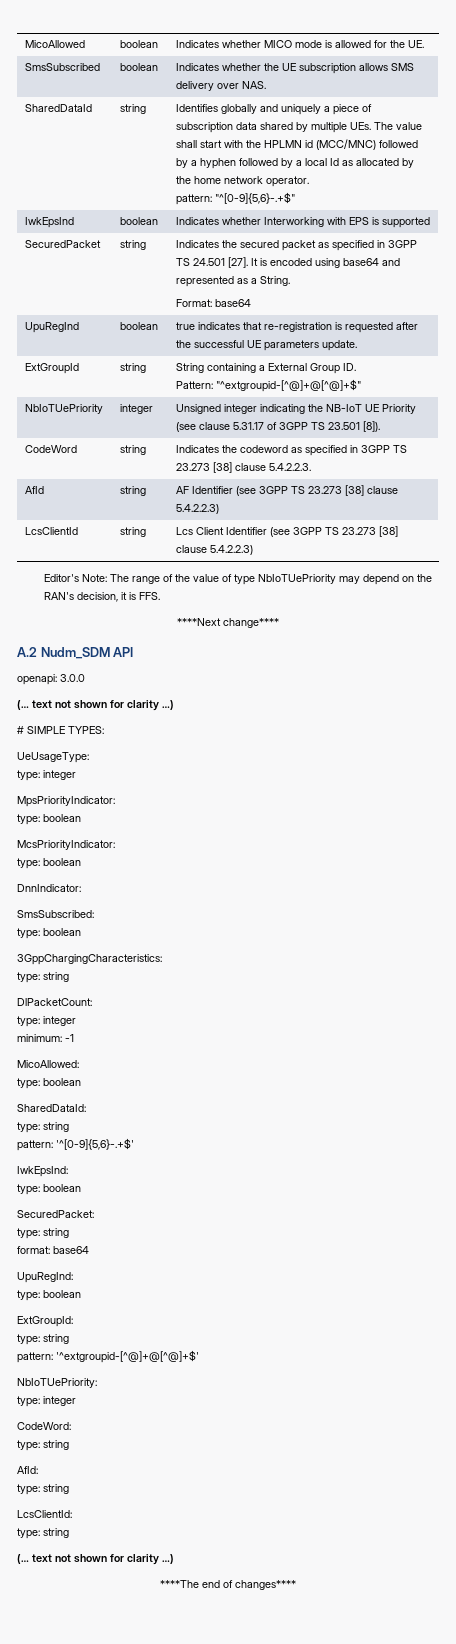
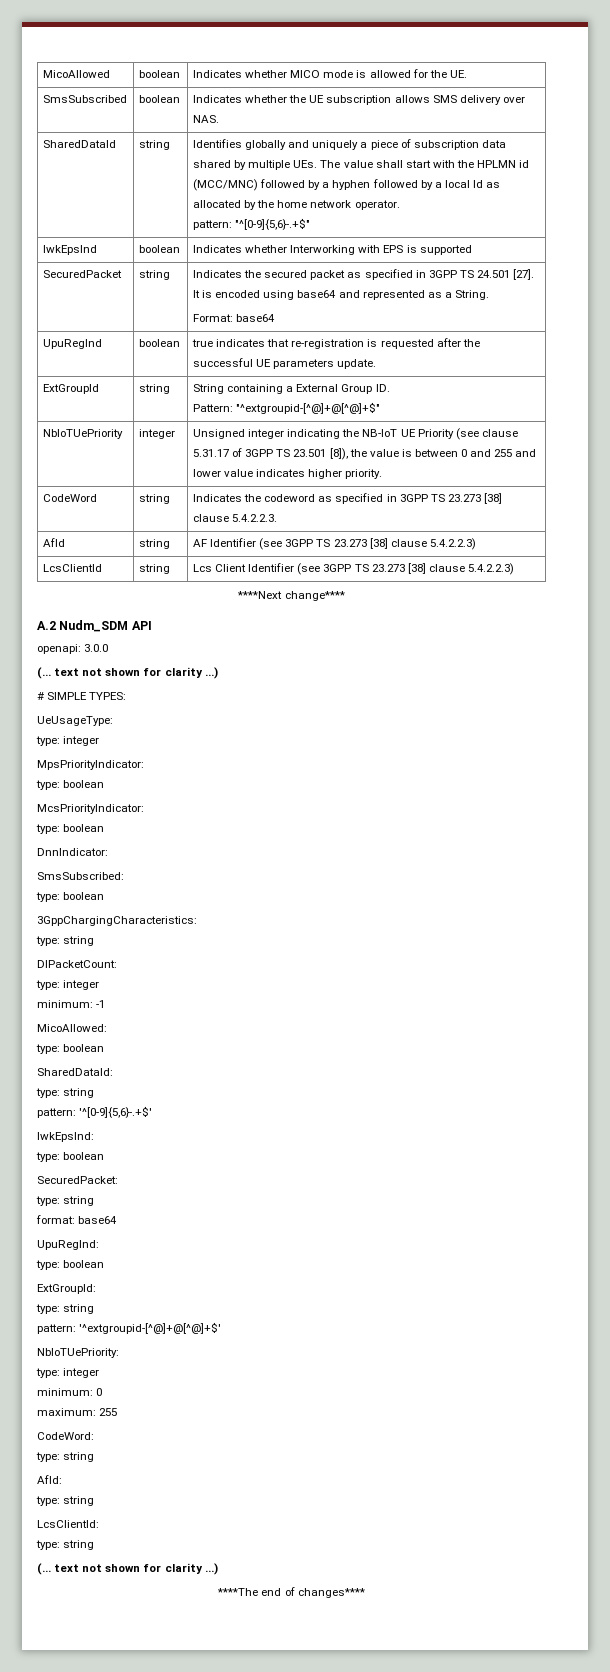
[363,421,381,432] [8]). -> [329,448,537,460] [192,469,383,479] [8]), the value is between 0 and 255 and lower value indicates higher priority.
[43,574,432,585] [43,592,160,602] // Editor's Note: The range of the value of type NbIoTUePriority may depend on the RAN's decision, it is FFS. -> (514, 569) none
(76, 1401) none -> [37,1388,103,1396] [37,1408,118,1416] // minimum: 0 // maximum: 255

